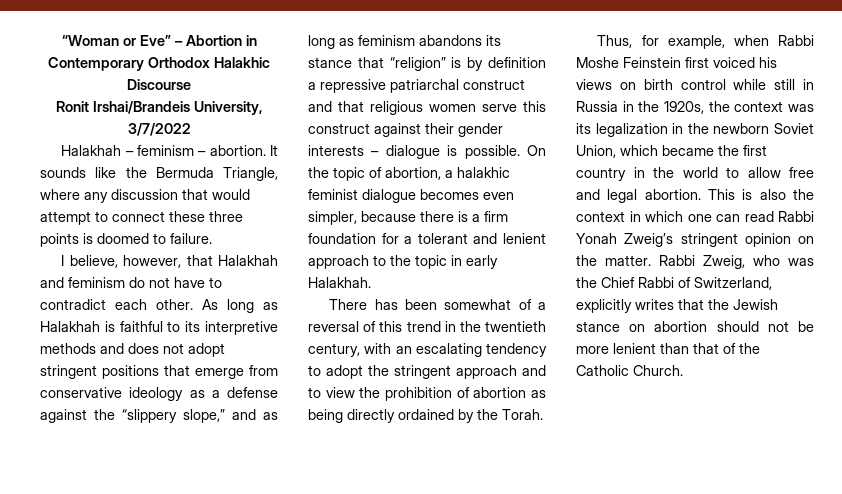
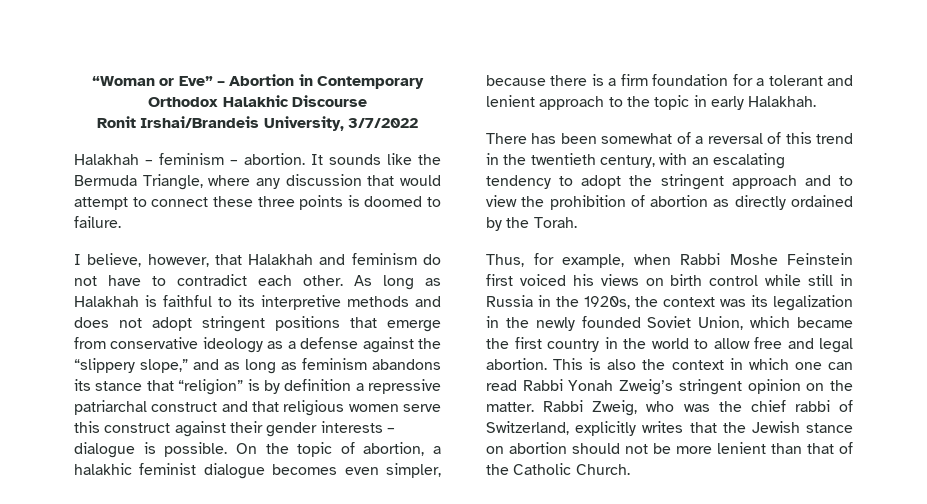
[308,409,343,423] being -> (730, 203) none
[713,123,770,134] newborn -> [535,316,641,331] newly founded
[601,277,674,288] Chief Rabbi -> [750,400,830,412] chief rabbi

